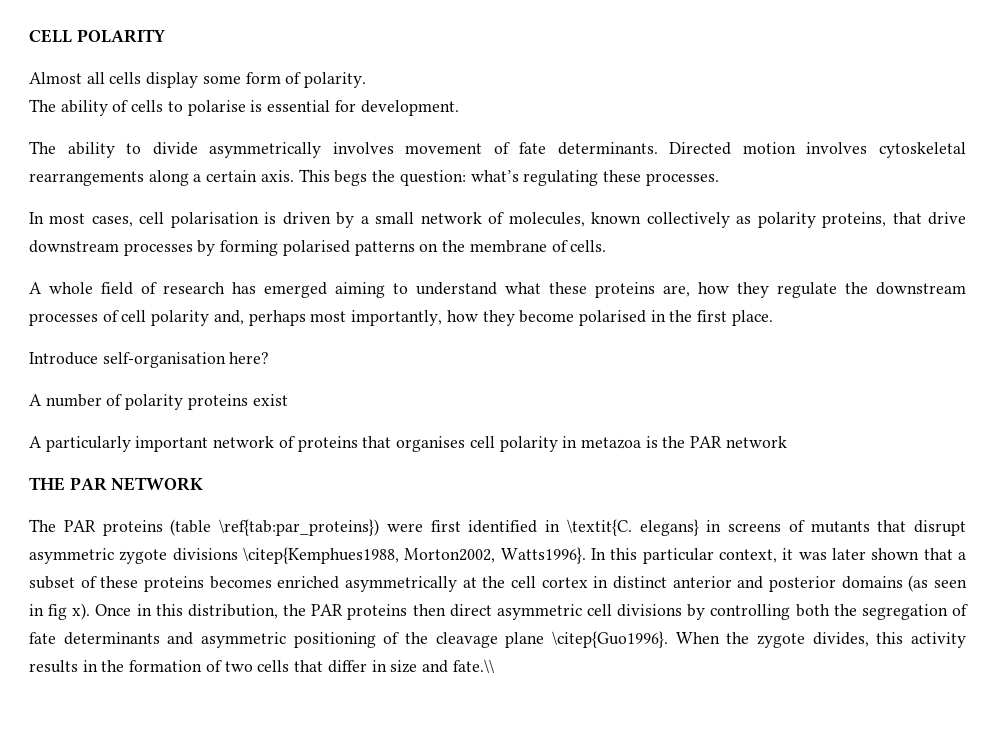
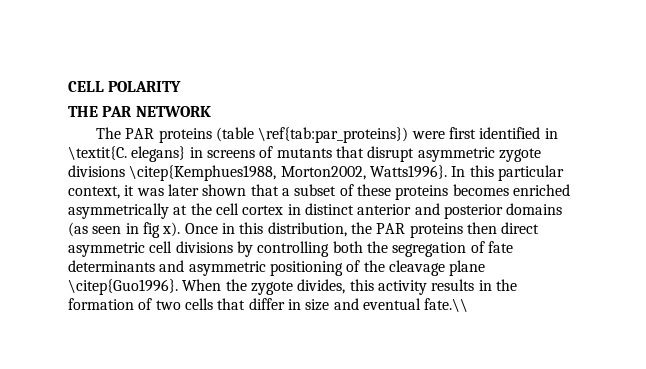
[29,72,367,88] [29,99,459,116] [29,141,967,158] [29,169,719,186] [29,212,967,228] [29,240,607,256] [29,282,966,298] [29,310,773,326] [29,352,270,368] [29,394,288,410] [29,436,787,452] // Almost all cells display some form of polarity. // The ability of cells to polarise is essential for development. // The ability to divide asymmetrically involves movement of fate determinants. Directed motion involves cytoskeletal rearrangements along a certain axis. This begs the question: what’s regulating these processes. // In most cases, cell polarisation is driven by a small network of molecules, known collectively as polarity proteins, that drive downstream processes by forming polarised patterns on the membrane of cells. // A whole field of research has emerged aiming to understand what these proteins are, how they regulate the downstream processes of cell polarity and, perhaps most importantly, how they become polarised in the first place. // Introduce self-organisation here? // A number of polarity proteins exist // A particularly important network of proteins that organises cell polarity in metazoa is the PAR network -> (182, 86) none
(448, 666) none -> [362,298,421,310] eventual

